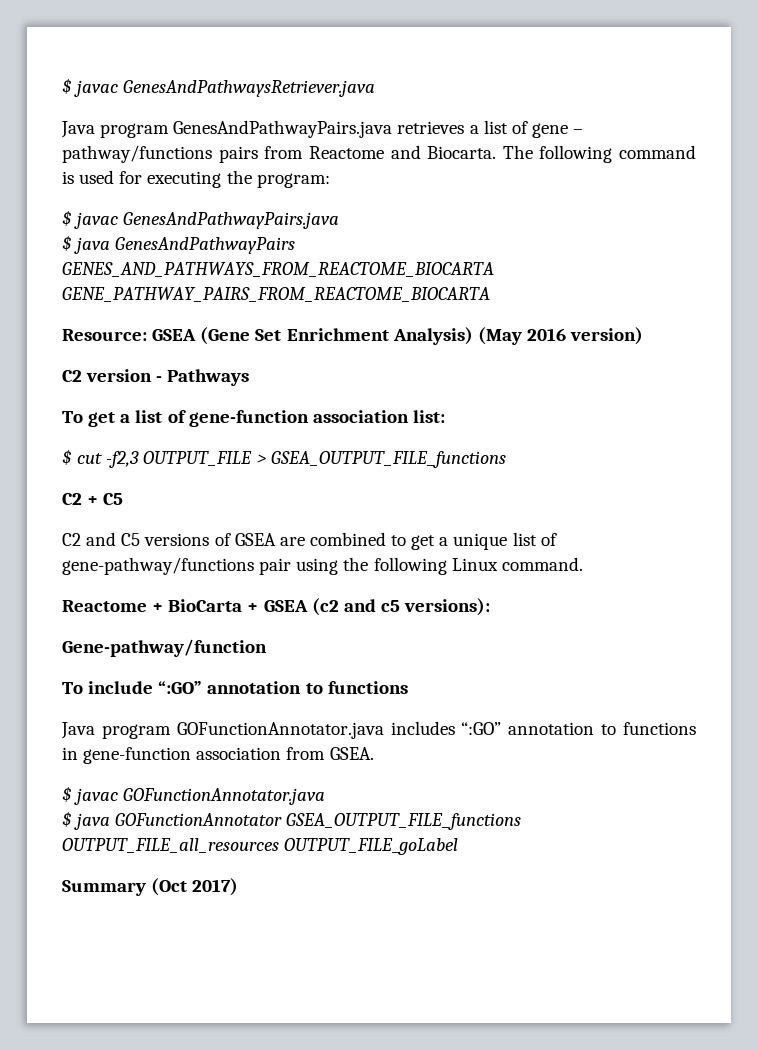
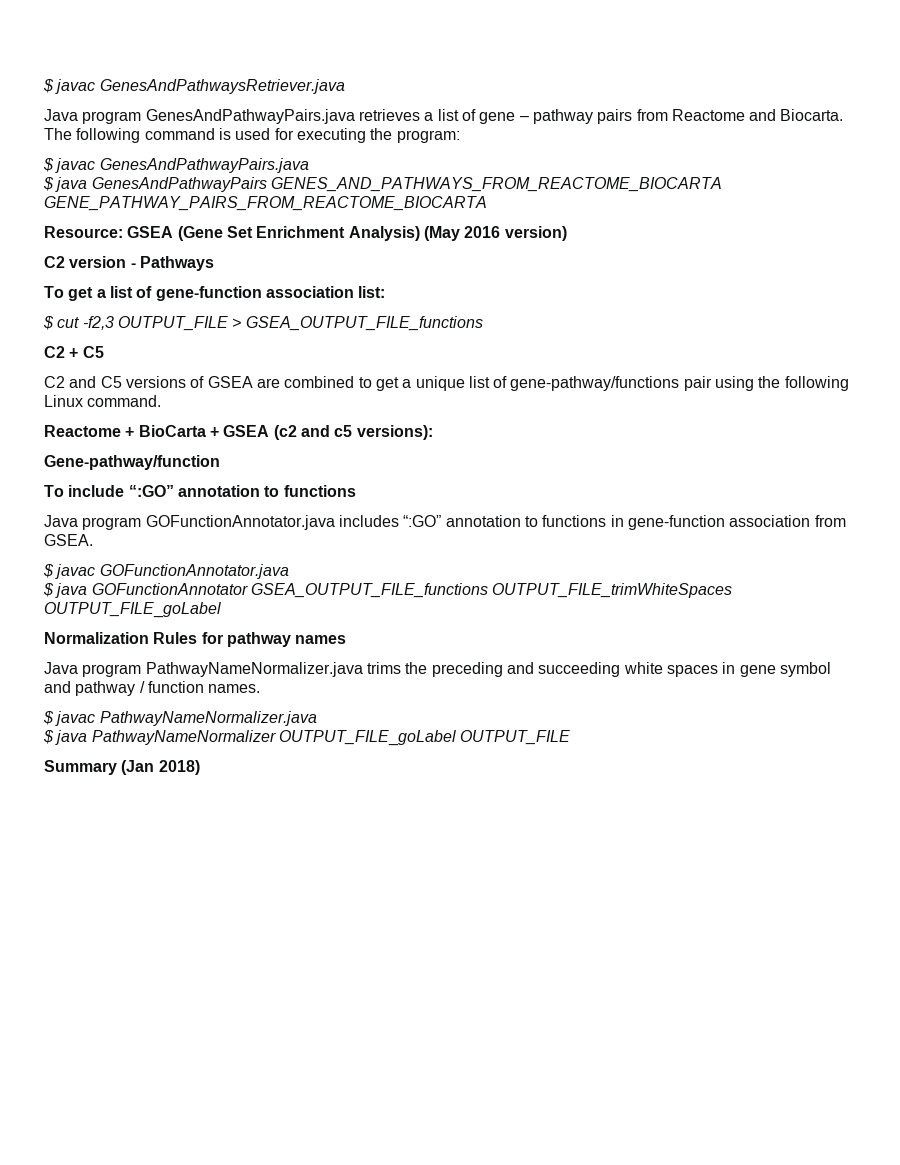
[62,145,212,163] pathway/functions -> [532,109,593,124] pathway
[62,838,459,855] OUTPUT_FILE_all_resources OUTPUT_FILE_goLabel -> [492,583,733,598] [44,602,221,618] [44,632,347,647] [44,662,831,677] [44,681,261,696] [43,711,317,726] [43,730,571,746] OUTPUT_FILE_trimWhiteSpaces OUTPUT_FILE_goLabel // Normalization Rules for pathway names // Java program PathwayNameNormalizer.java trims the preceding and succeeding white spaces in gene symbol and pathway / function names. // $ javac PathwayNameNormalizer.java // $ java PathwayNameNormalizer OUTPUT_FILE_goLabel OUTPUT_FILE
[151,878,239,896] (Oct 2017) -> [121,760,200,775] (Jan 2018)

